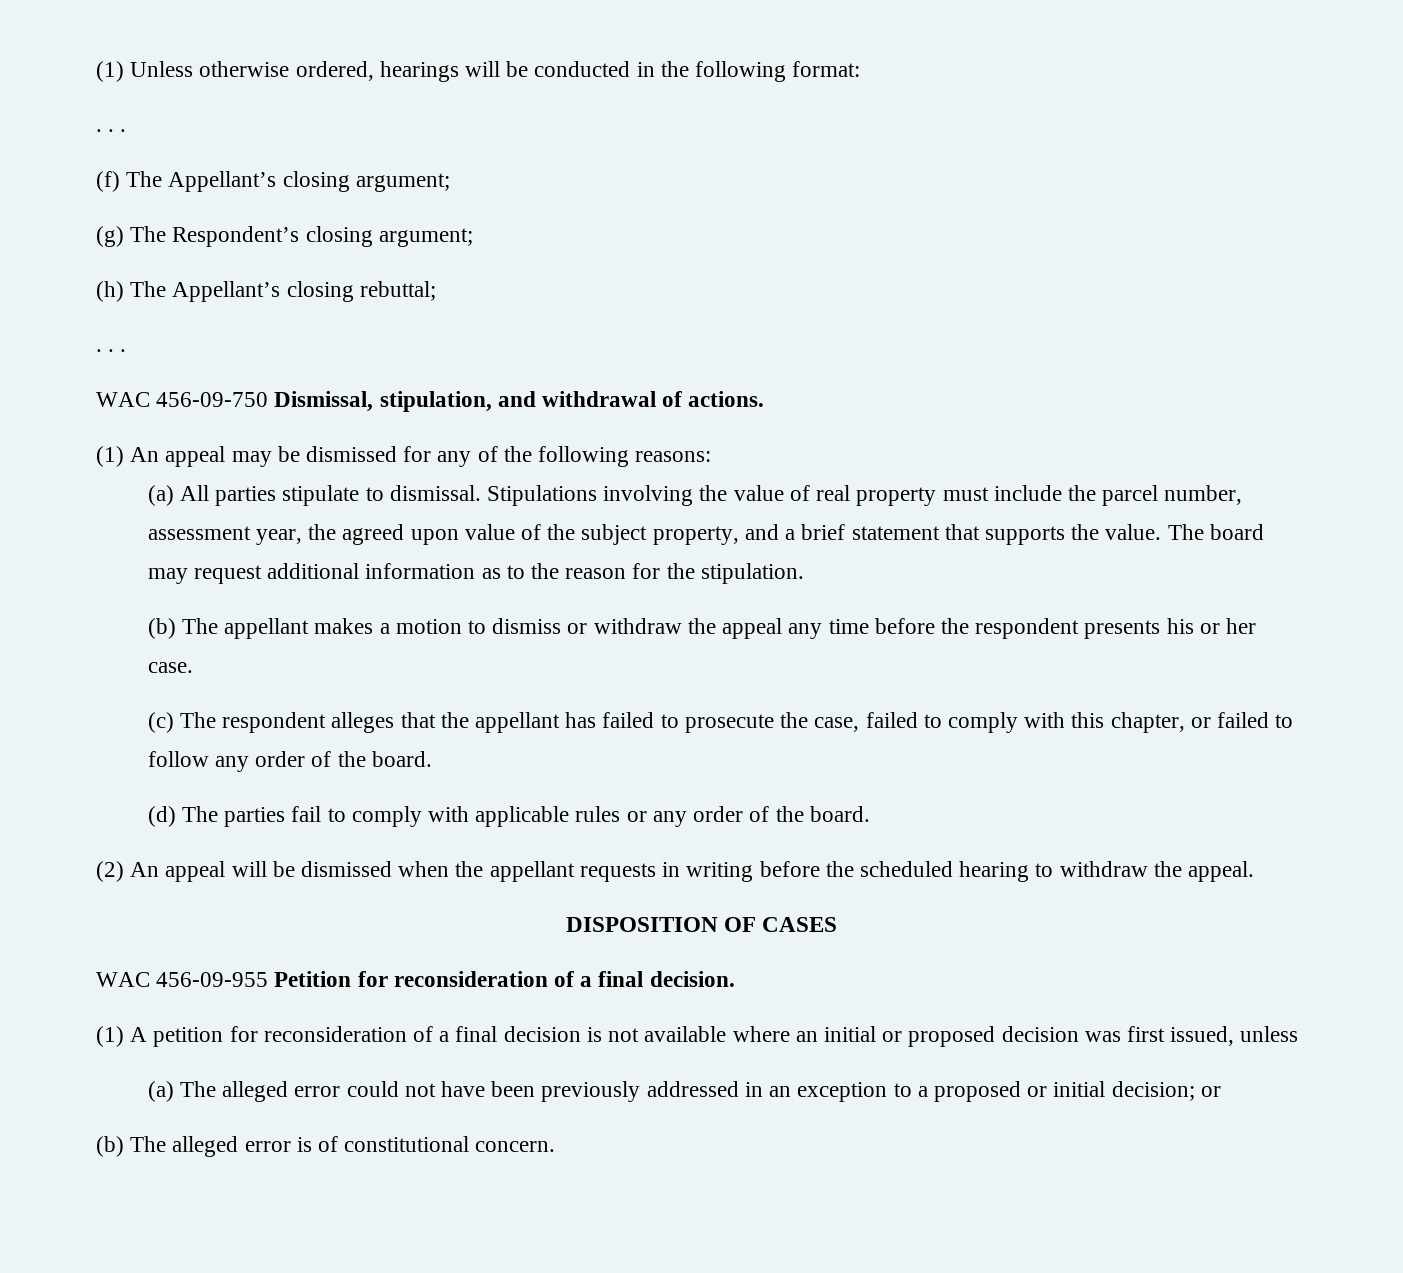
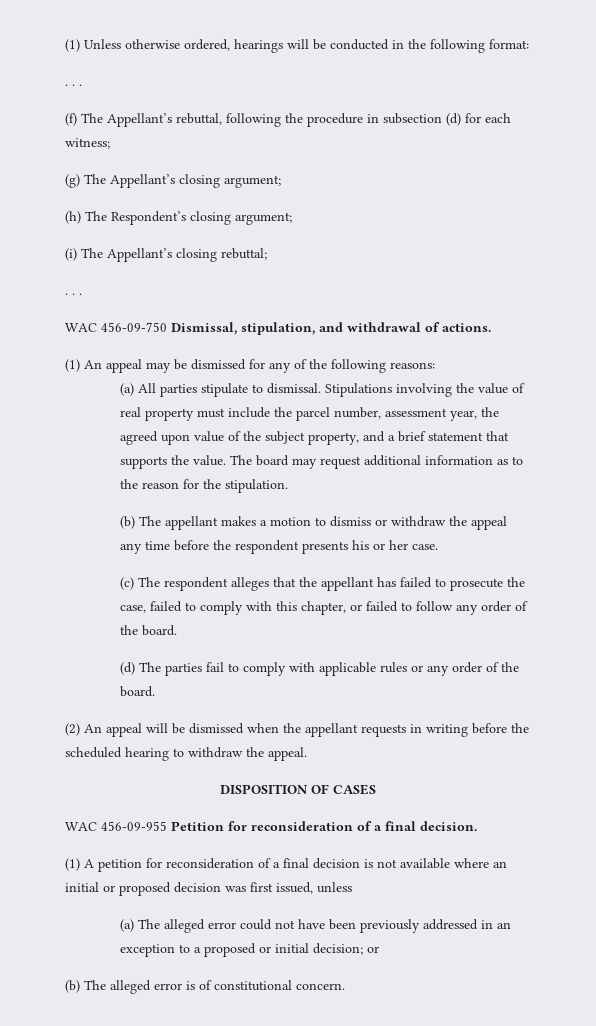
[282,171,450,192] [96,226,124,247] closing argument; // (g) -> [176,113,511,127] [65,138,110,149] [65,174,281,188] [65,211,81,224] rebuttal, following the procedure in subsection (d) for each witness; // (g) The Appellant’s closing argument; // (h)
[96,281,124,302] (h) -> [65,248,77,261] (i)

